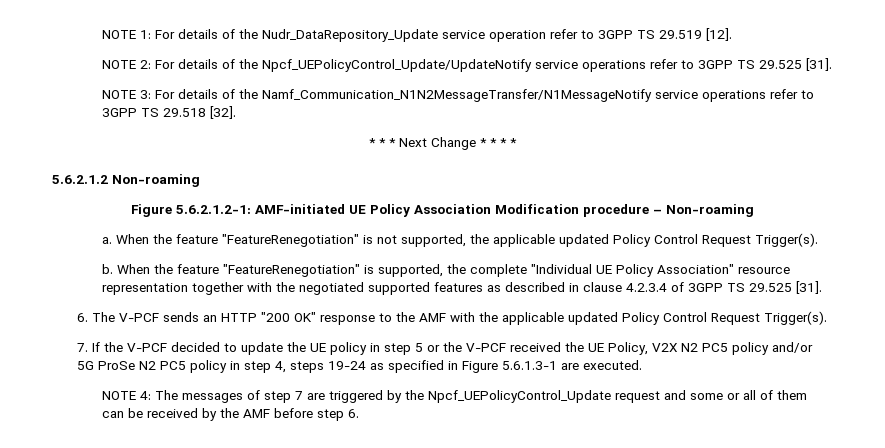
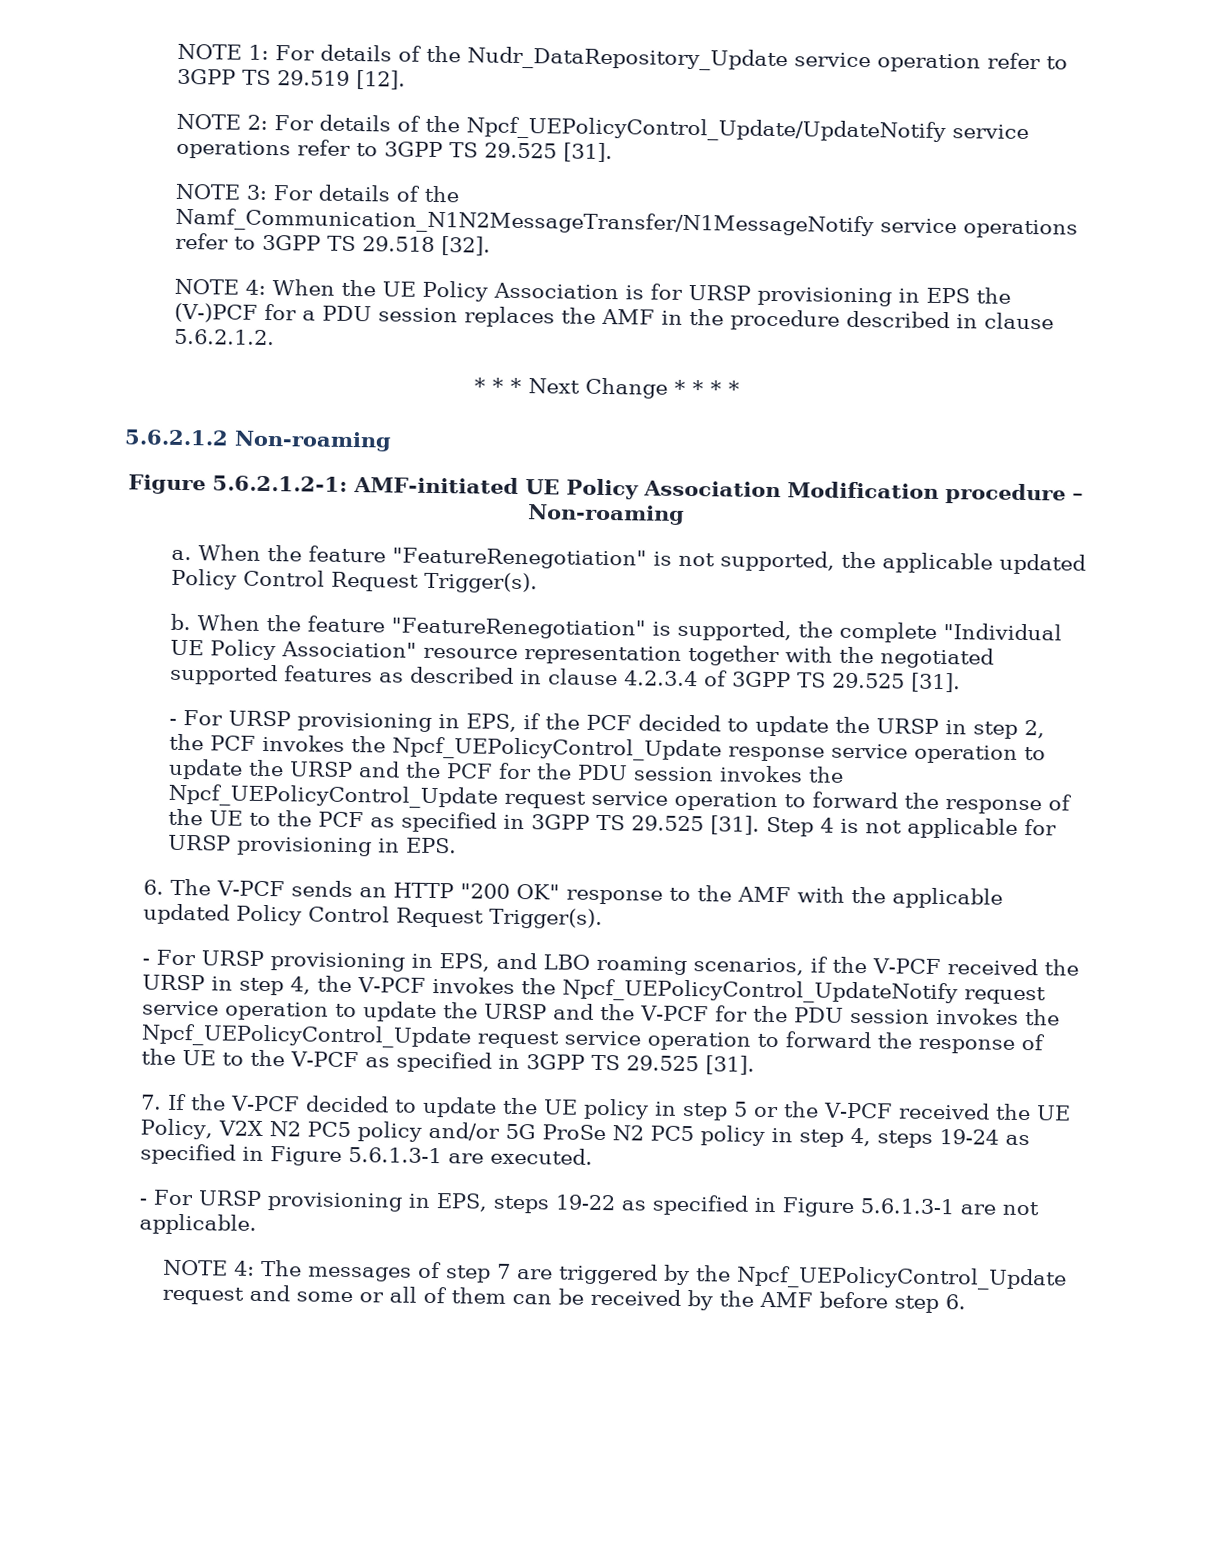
(237, 112) none -> [173,278,1011,307] [173,302,1054,331] [173,328,275,346] // NOTE 4: When the UE Policy Association is for URSP provisioning in EPS the (V-)PCF for a PDU session replaces the AMF in the procedure described in clause 5.6.2.1.2.
(823, 287) none -> [168,710,1045,739] [168,733,1046,764] [167,758,844,783] [167,783,1072,815] [167,808,1057,839] [167,834,457,857] // - For URSP provisioning in EPS, if the PCF decided to update the URSP in step 2, the PCF invokes the Npcf_UEPolicyControl_Update response service operation to update the URSP and the PCF for the PDU session invokes the Npcf_UEPolicyControl_Update request service operation to forward the response of the UE to the PCF as specified in 3GPP TS 29.525 [31]. Step 4 is not applicable for URSP provisioning in EPS.
(828, 318) none -> [141,949,1079,976] [141,974,1046,1005] [141,1000,1060,1026] [140,1023,1045,1054] [140,1048,755,1075] // - For URSP provisioning in EPS, and LBO roaming scenarios, if the V-PCF received the URSP in step 4, the V-PCF invokes the Npcf_UEPolicyControl_UpdateNotify request service operation to update the URSP and the V-PCF for the PDU session invokes the Npcf_UEPolicyControl_Update request service operation to forward the response of the UE to the V-PCF as specified in 3GPP TS 29.525 [31].
(643, 365) none -> [138,1189,1039,1218] [138,1213,257,1235] // - For URSP provisioning in EPS, steps 19-22 as specified in Figure 5.6.1.3-1 are not applicable.

